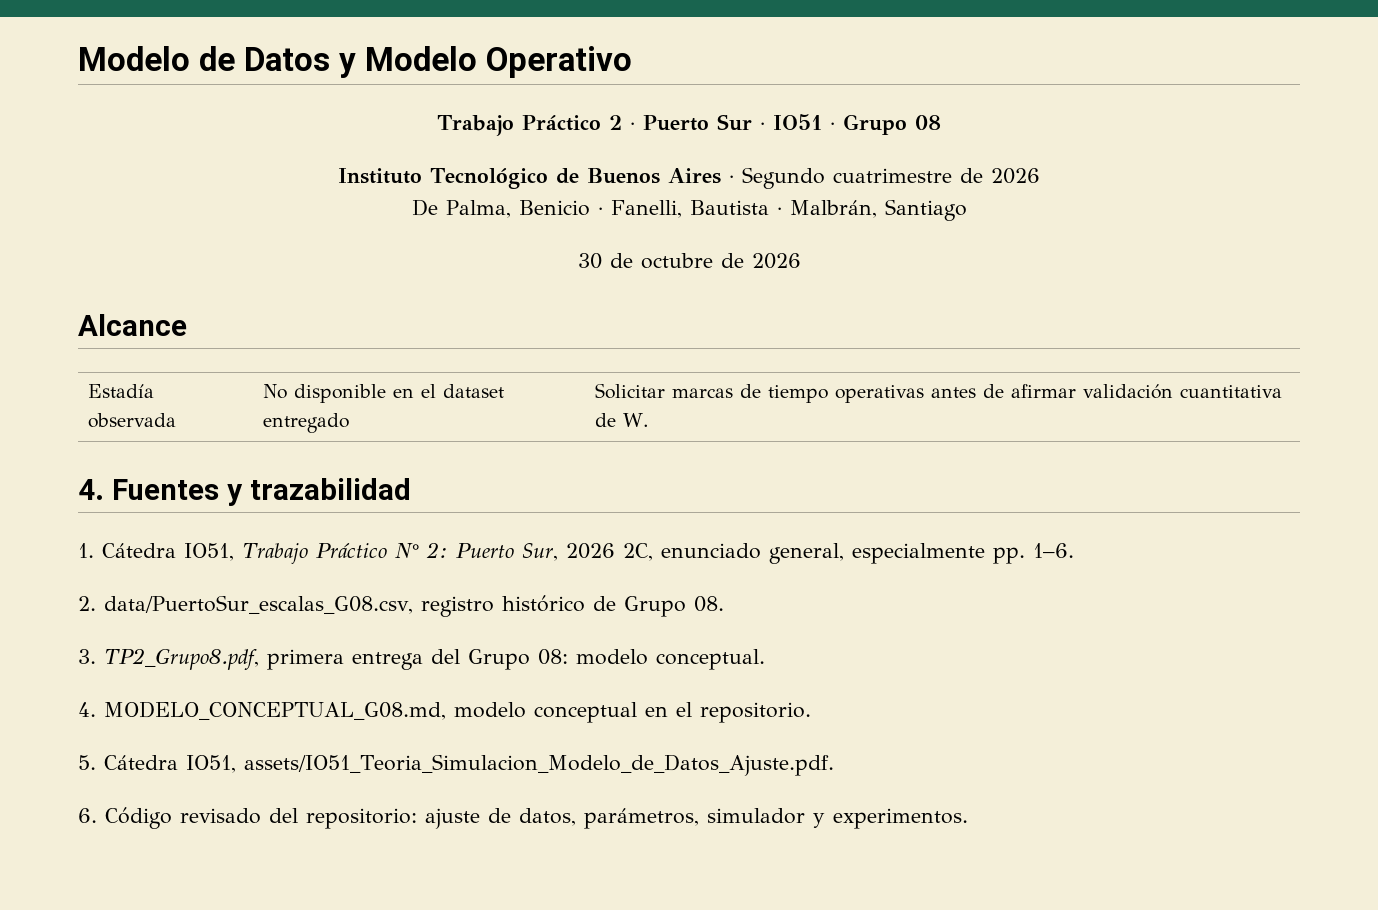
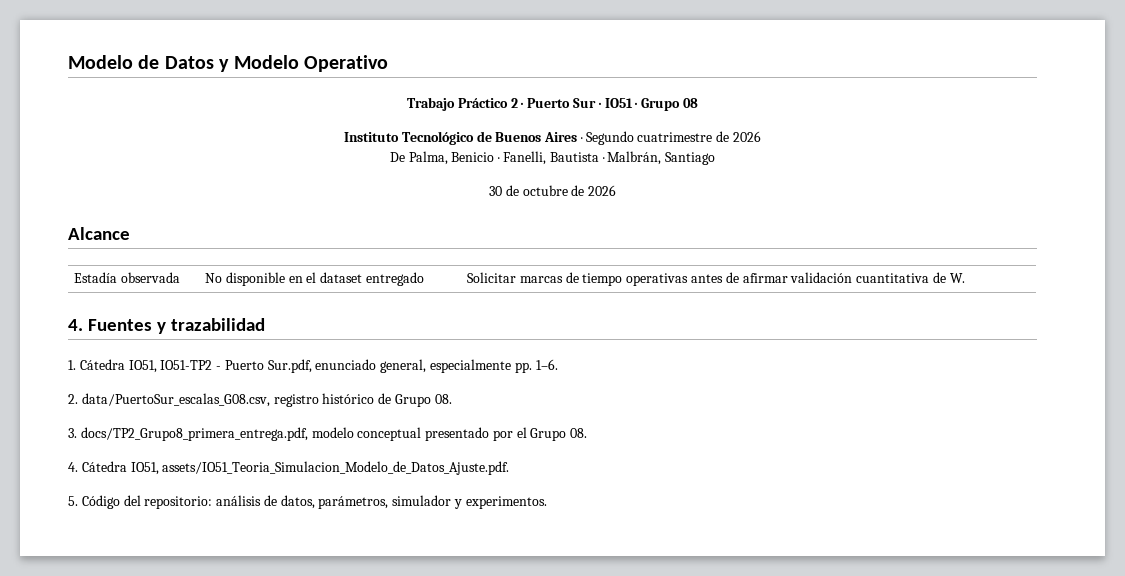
[242,542,653,564] Trabajo Práctico N° 2: Puerto Sur, 2026 2C, -> [160,359,312,373] IO51-TP2 - Puerto Sur.pdf,
[104,648,765,670] [78,701,811,723] [78,755,96,770] TP2_Grupo8.pdf, primera entrega del Grupo 08: modelo conceptual. // 4. MODELO_CONCEPTUAL_G08.md, modelo conceptual en el repositorio. // 5. -> [80,427,588,441] [68,462,78,472] docs/TP2_Grupo8_primera_entrega.pdf, modelo conceptual presentado por el Grupo 08. // 4.
[78,807,261,829] 6. Código revisado -> [68,495,120,509] 5. Código
[425,808,480,829] ajuste -> [216,495,262,506] análisis

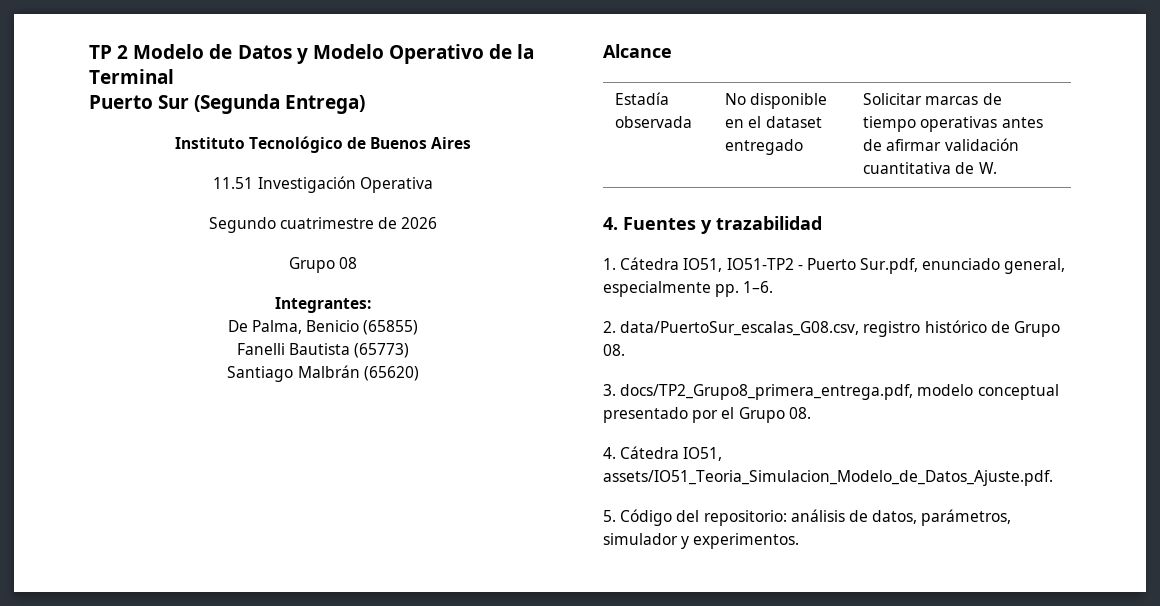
(68, 62) none -> [89,45,129,59] TP 2
[407,97,698,111] // Trabajo Práctico 2 · Puerto Sur · IO51 · Grupo 08 -> [489,44,535,59] [89,69,174,84] [89,94,366,114] de la Terminal // Puerto Sur (Segunda Entrega)
[580,137,583,142] · -> [213,176,433,193] // 11.51 Investigación Operativa //
(762, 136) none -> [288,257,358,273] [275,297,371,313] // Grupo 08 // Integrantes:
[498,151,716,165] [488,185,617,196] · Fanelli, Bautista · Malbrán, Santiago // 30 de octubre de 2026 -> [363,320,419,335] [236,343,410,358] [227,365,419,382] (65855) // Fanelli Bautista (65773) // Santiago Malbrán (65620)

